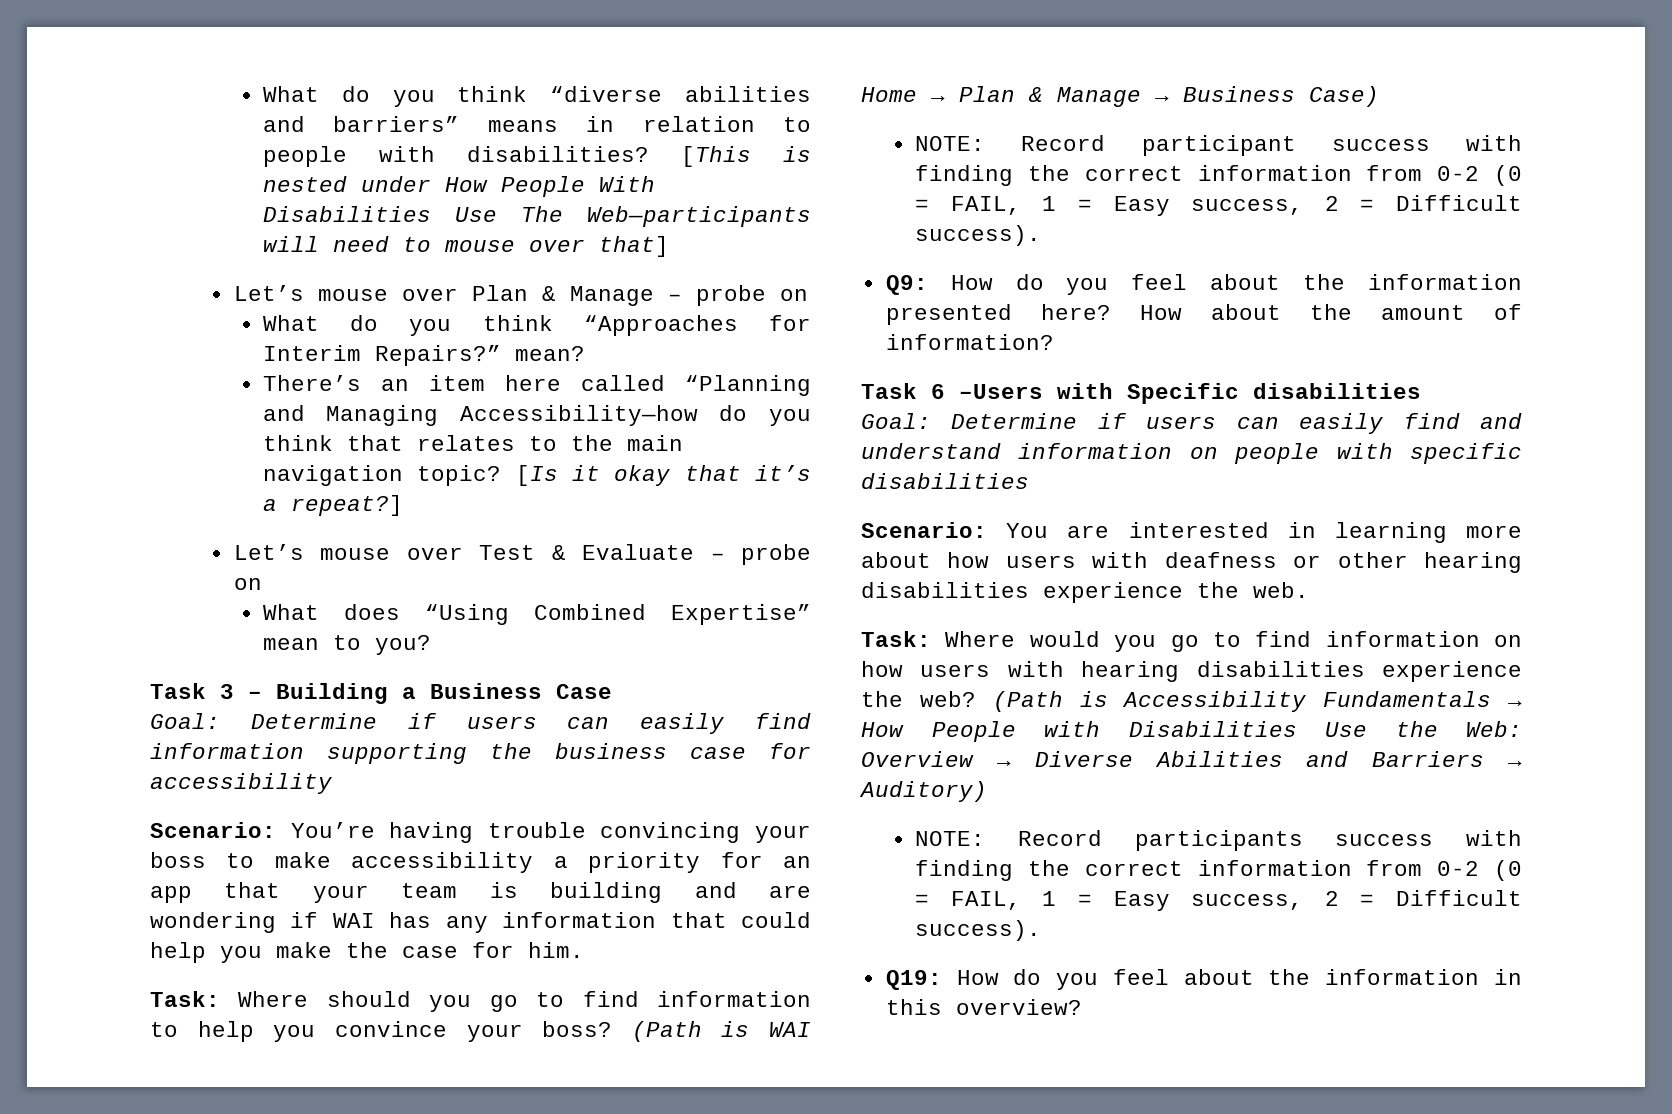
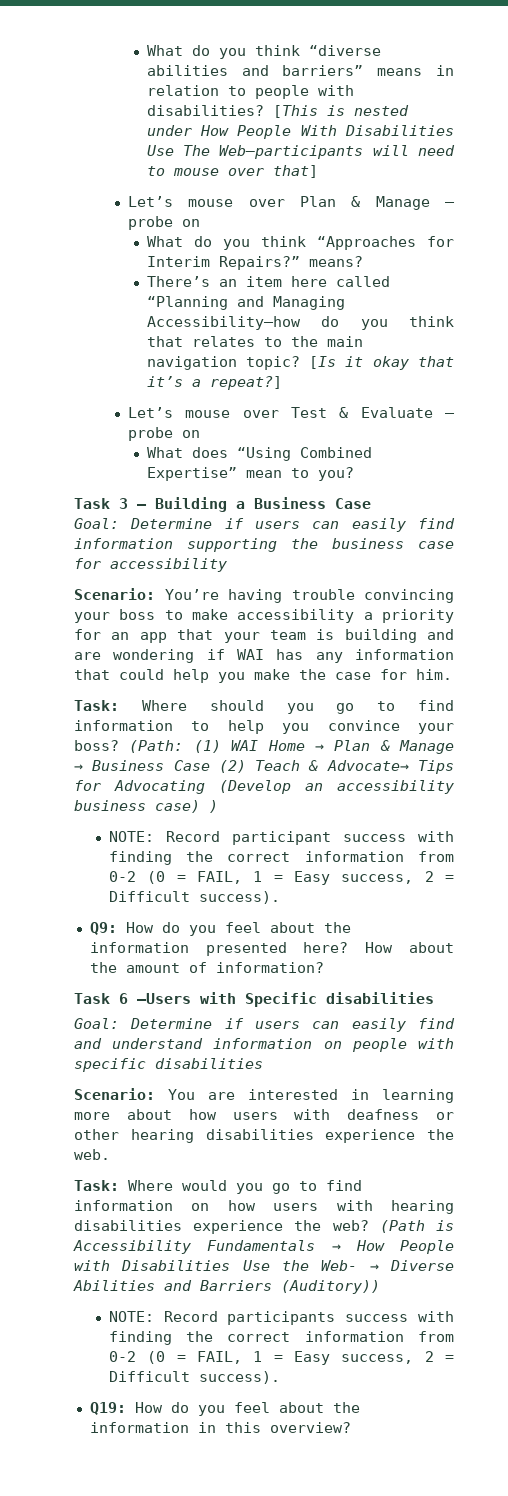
[514,346,585,361] mean? -> [308,256,363,267] means?
[631,1021,750,1042] (Path is -> [129,740,221,753] (Path: (1)
[1309,86,1379,107] Case) -> [173,760,454,774] [74,780,454,794] [74,800,218,813] Case (2) Teach & Advocate→ Tips for Advocating (Develop an accessibility business case) )
[1466,721,1522,737] [861,751,974,767] Web: Overview -> [321,1260,358,1271] Web-
[1508,760,1522,767] [859,781,987,802] → Auditory) -> [281,1280,380,1294] (Auditory))

